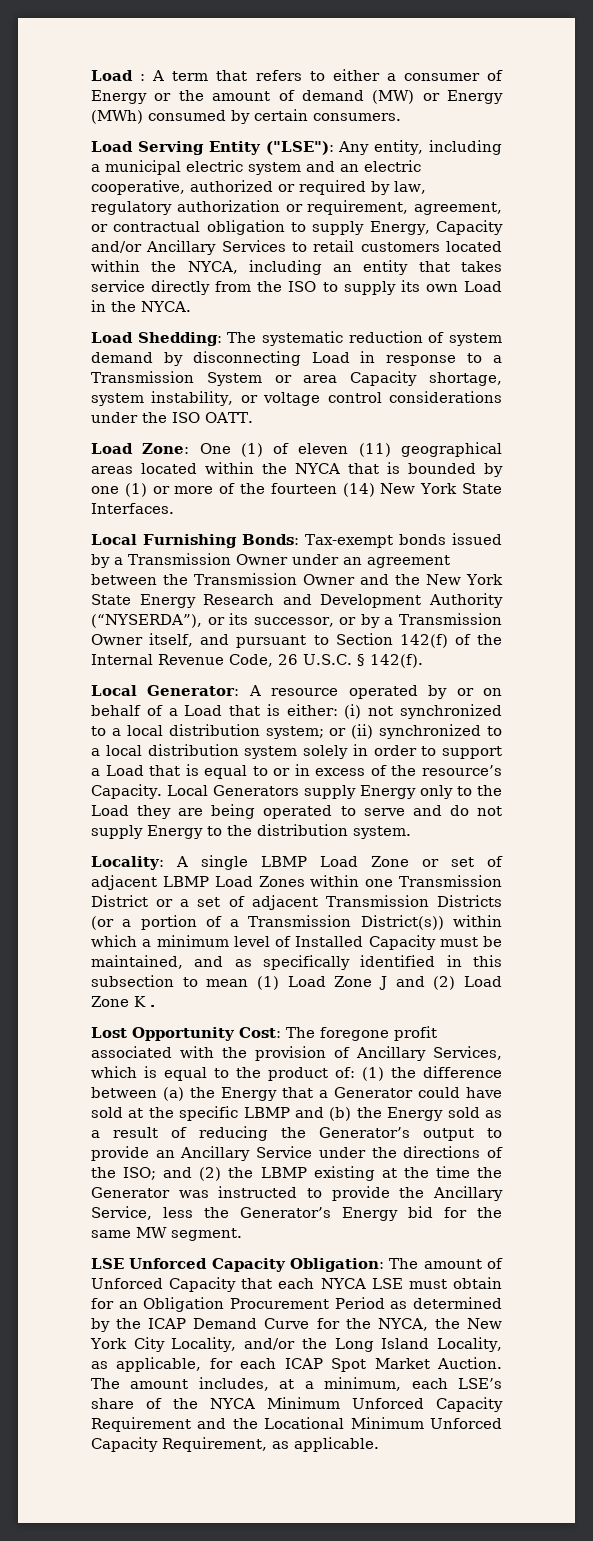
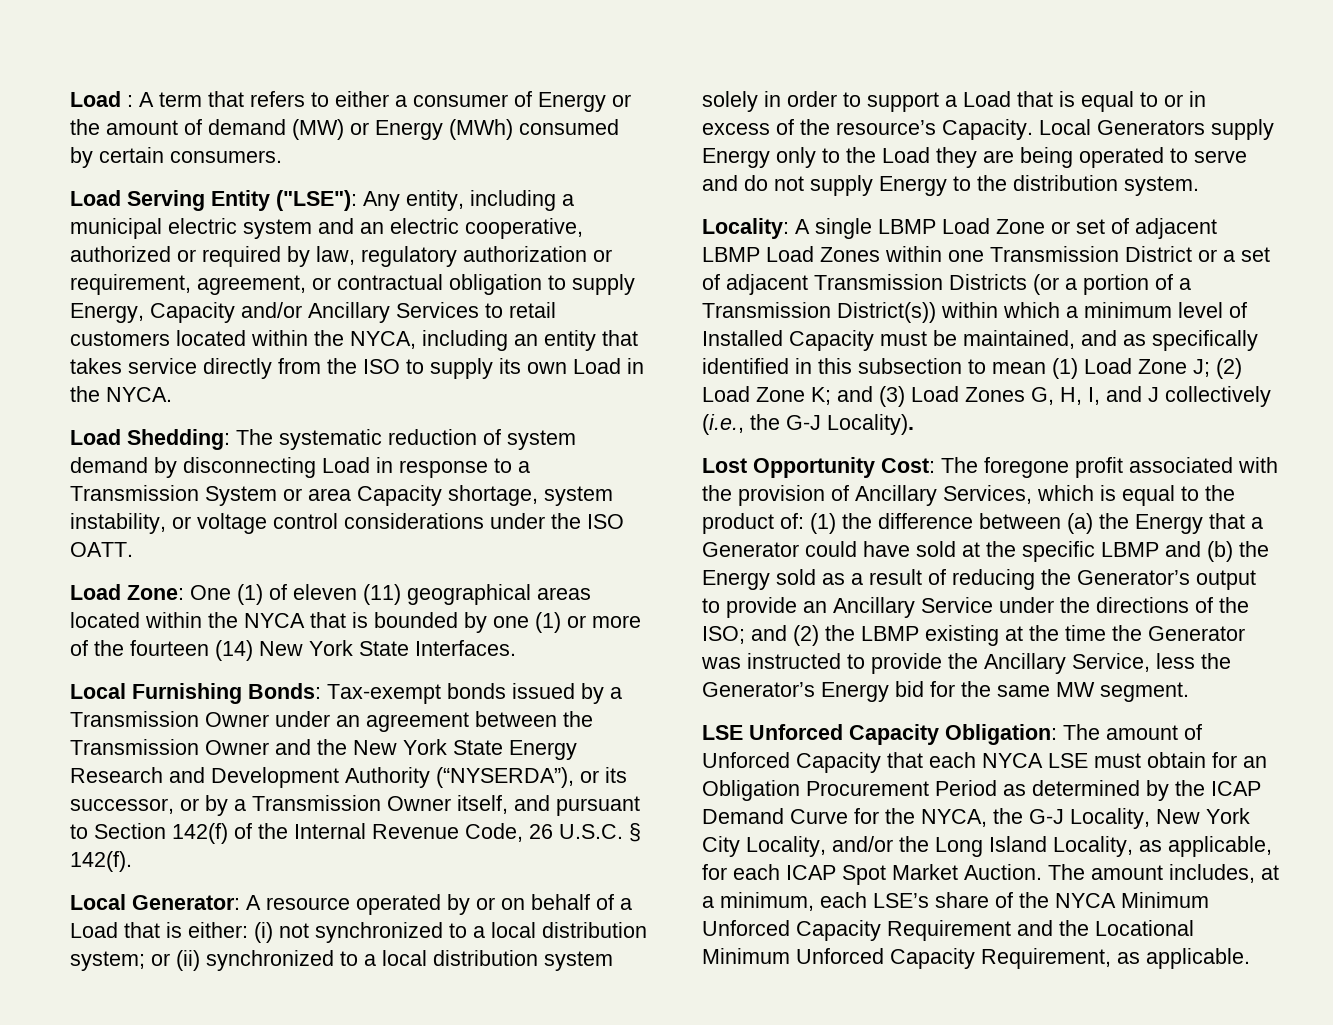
[379,976,425,990] J and -> [1193,359,1210,377] J;
[134,996,155,1007] K . -> [811,386,1271,407] [702,414,914,435] K; and (3) Load Zones G, H, I, and J collectively (i.e., the G-J Locality).
(460, 1323) none -> [1029,808,1150,829] G-J Locality,

